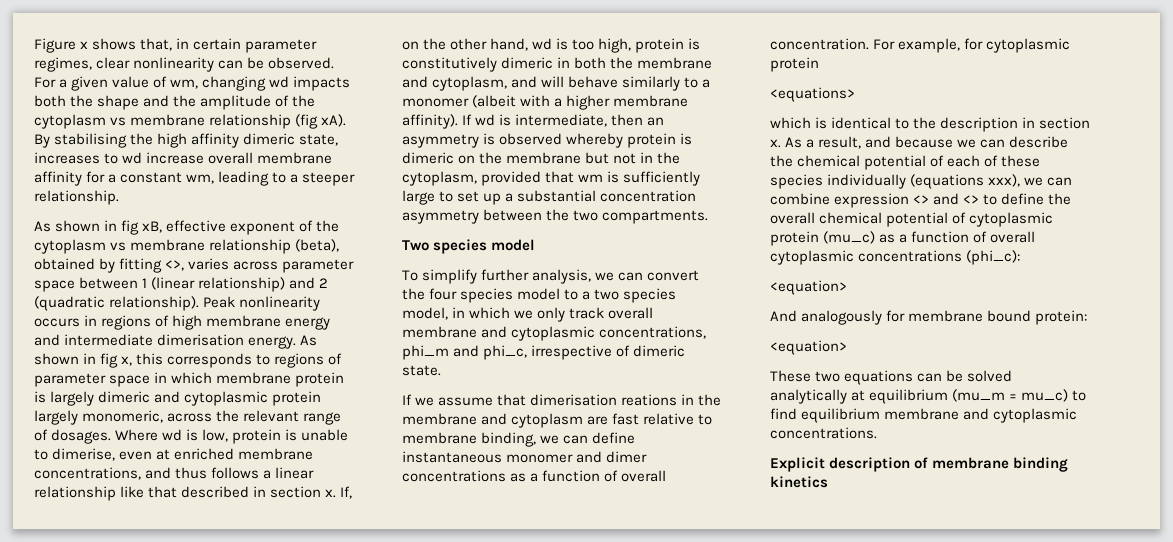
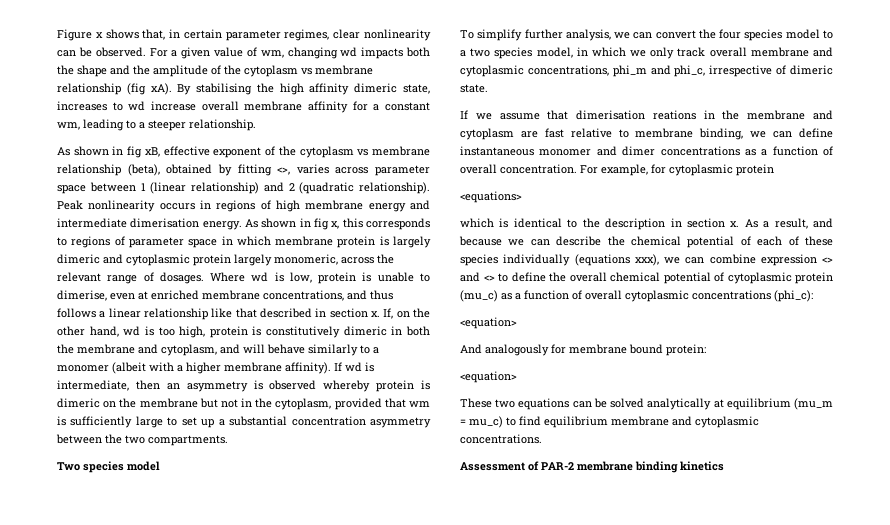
[770,457,929,472] Explicit description of -> [460,461,574,471] Assessment of PAR-2

